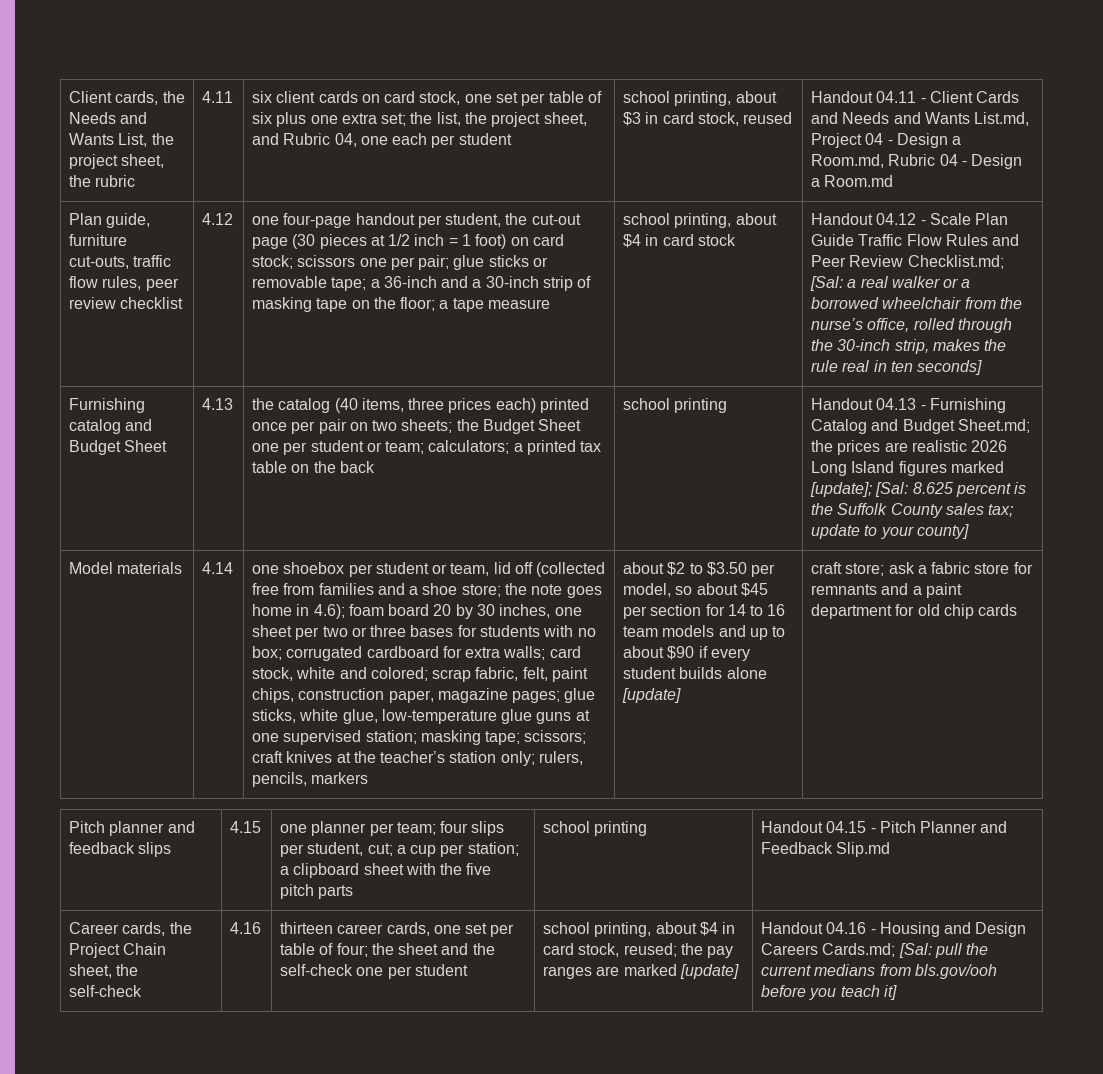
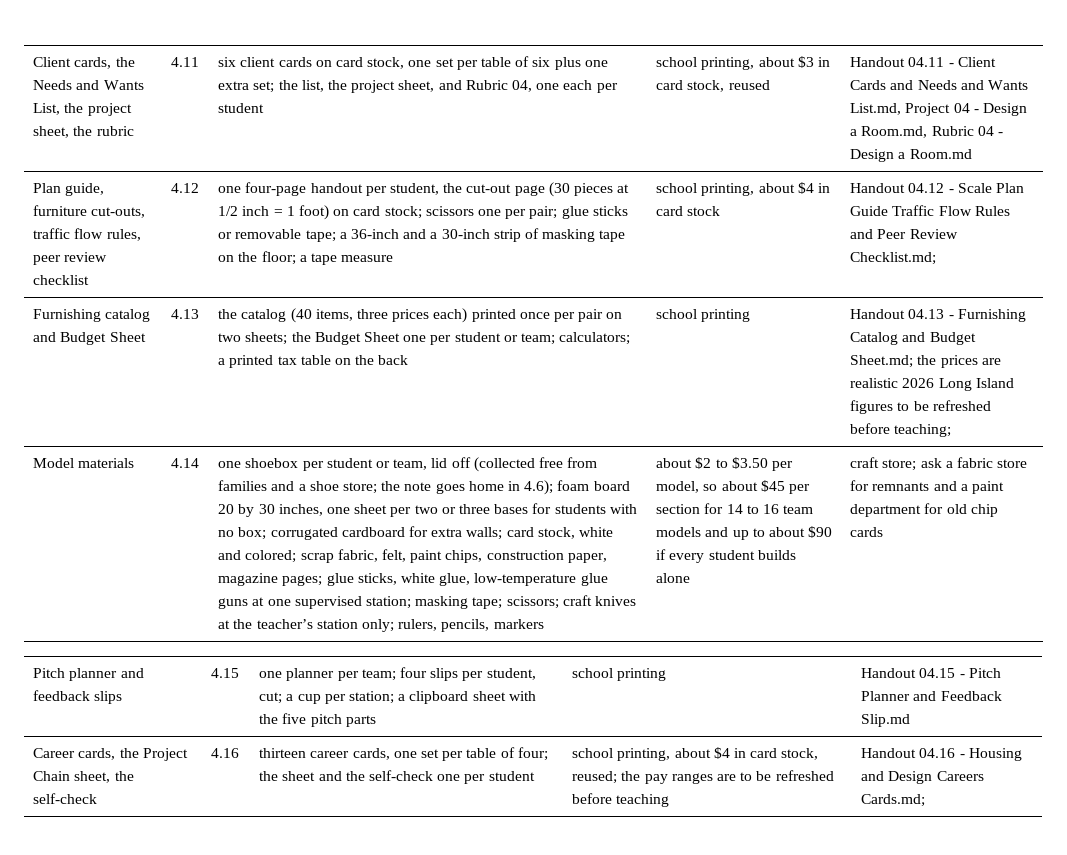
[809,276,971,291] [810,297,1022,309] [810,318,1012,333] [810,339,1007,354] [810,360,983,375] [Sal: a real walker or a borrowed wheelchair from the nurse’s office, rolled through the 30-inch strip, makes the rule real in ten seconds] -> (937, 258) none
[950,461,1004,473] [809,482,1027,497] [810,503,1014,518] [810,524,969,539] marked [update]; [Sal: 8.625 percent is the Suffolk County sales tax; update to your county] -> [897,400,991,411] [850,423,952,437] to be refreshed before teaching;
[621,688,681,703] [update] -> (691, 578) none
[623,964,739,979] marked [update] -> [740,770,834,781] [572,793,670,807] to be refreshed before teaching
[898,943,989,958] [760,964,997,979] [760,985,897,1000] [Sal: pull the current medians from bls.gov/ooh before you teach it] -> (926, 800) none

